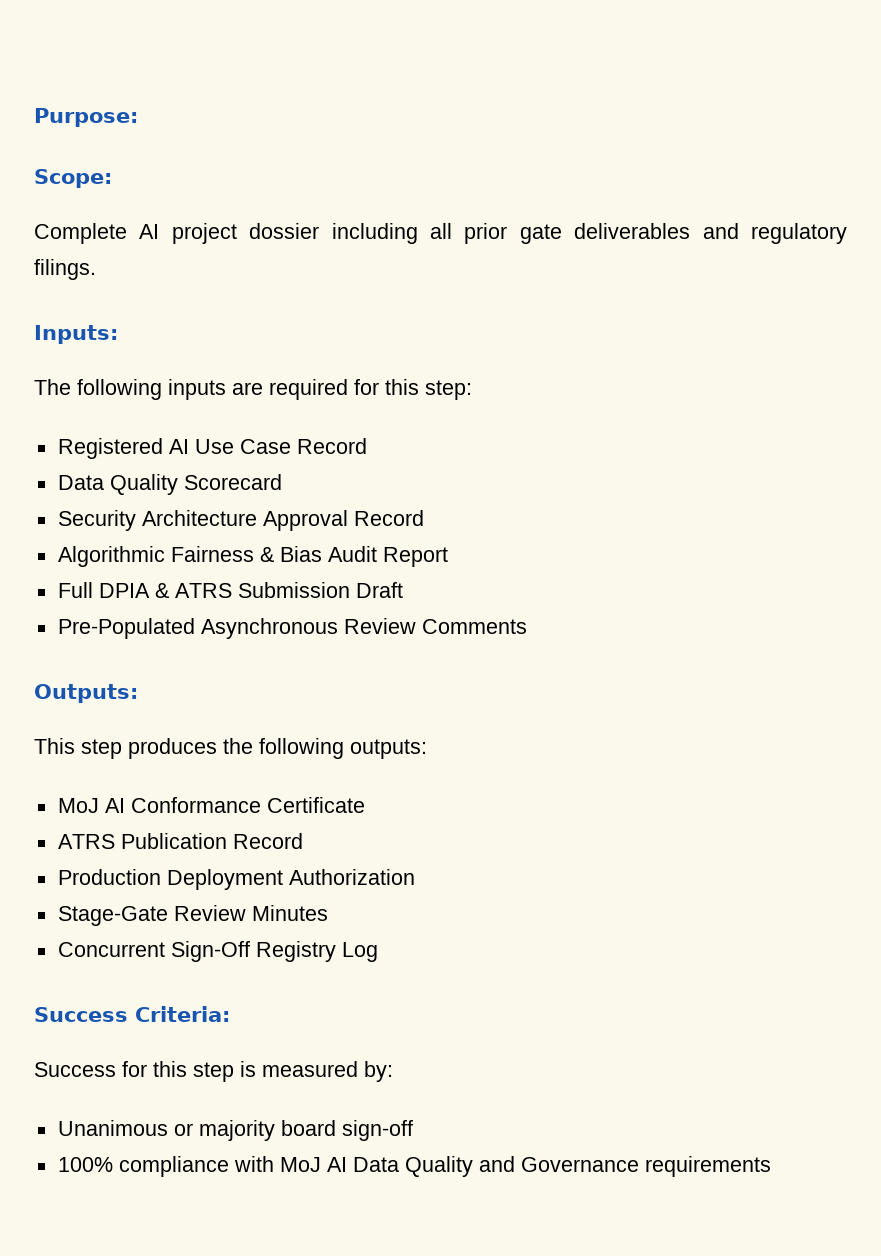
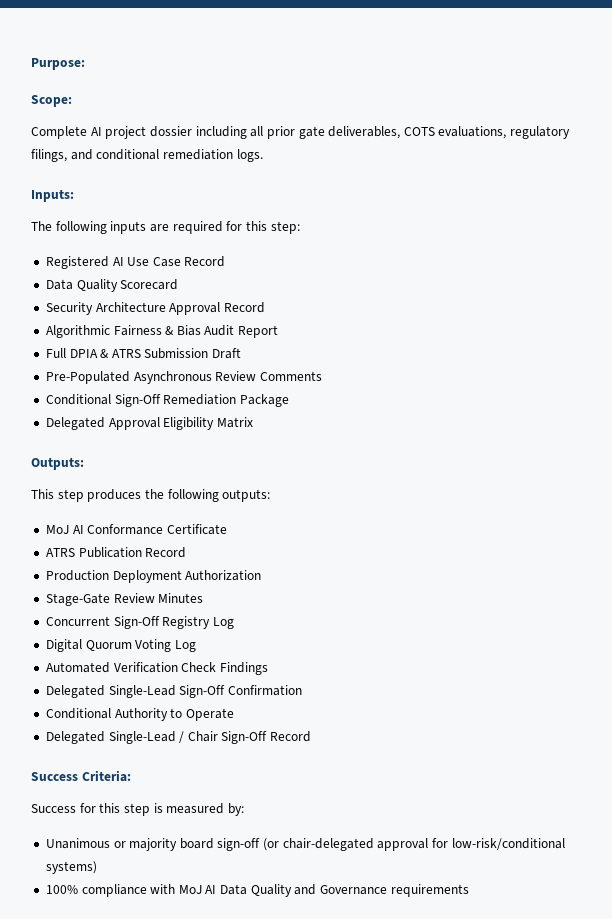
[574,223,847,244] [34,259,96,280] deliverables and regulatory filings. -> [328,126,571,139] [31,149,263,162] deliverables, COTS evaluations, regulatory filings, and conditional remediation logs.
(527, 626) none -> [45,394,289,407] [45,417,253,430] // Conditional Sign-Off Remediation Package // Delegated Approval Eligibility Matrix
(378, 952) none -> [45,639,196,652] [45,662,268,675] [45,685,302,698] [45,708,234,721] [45,731,312,744] // Digital Quorum Voting Log // Automated Verification Check Findings // Delegated Single-Lead Sign-Off Confirmation // Conditional Authority to Operate // Delegated Single-Lead / Chair Sign-Off Record
(413, 1130) none -> [263,838,565,851] [45,861,97,874] (or chair-delegated approval for low-risk/conditional systems)

